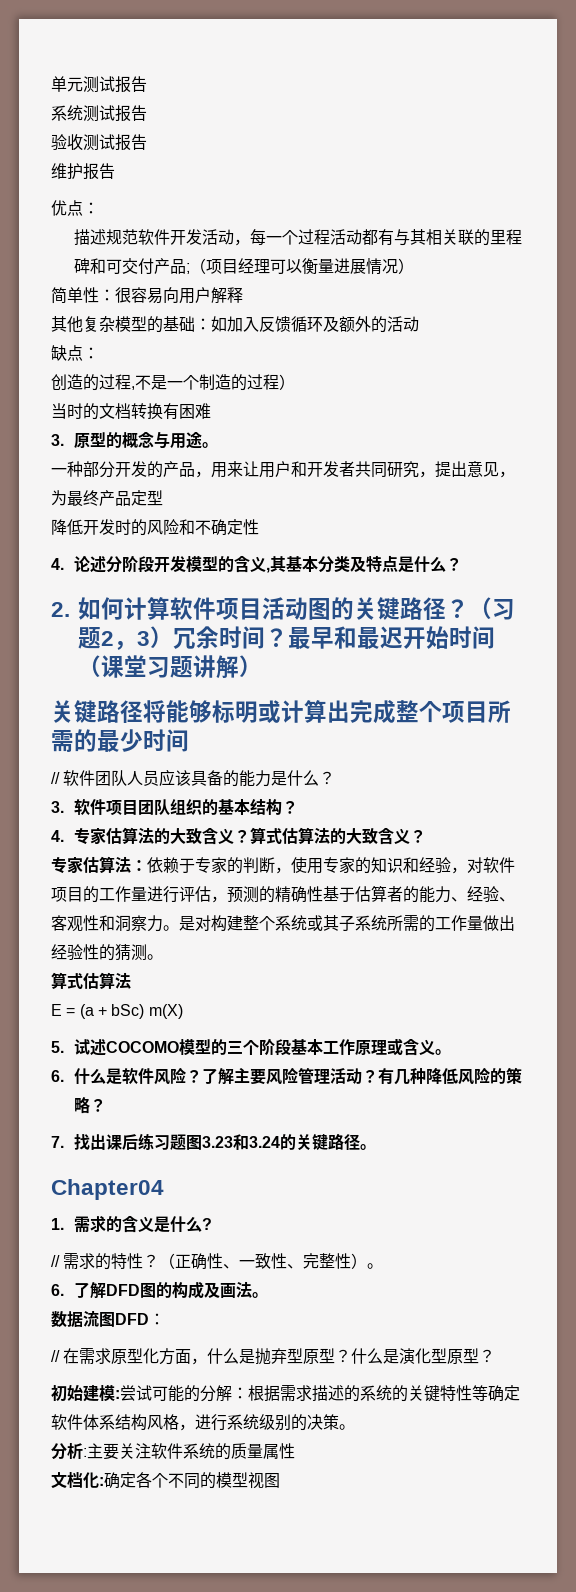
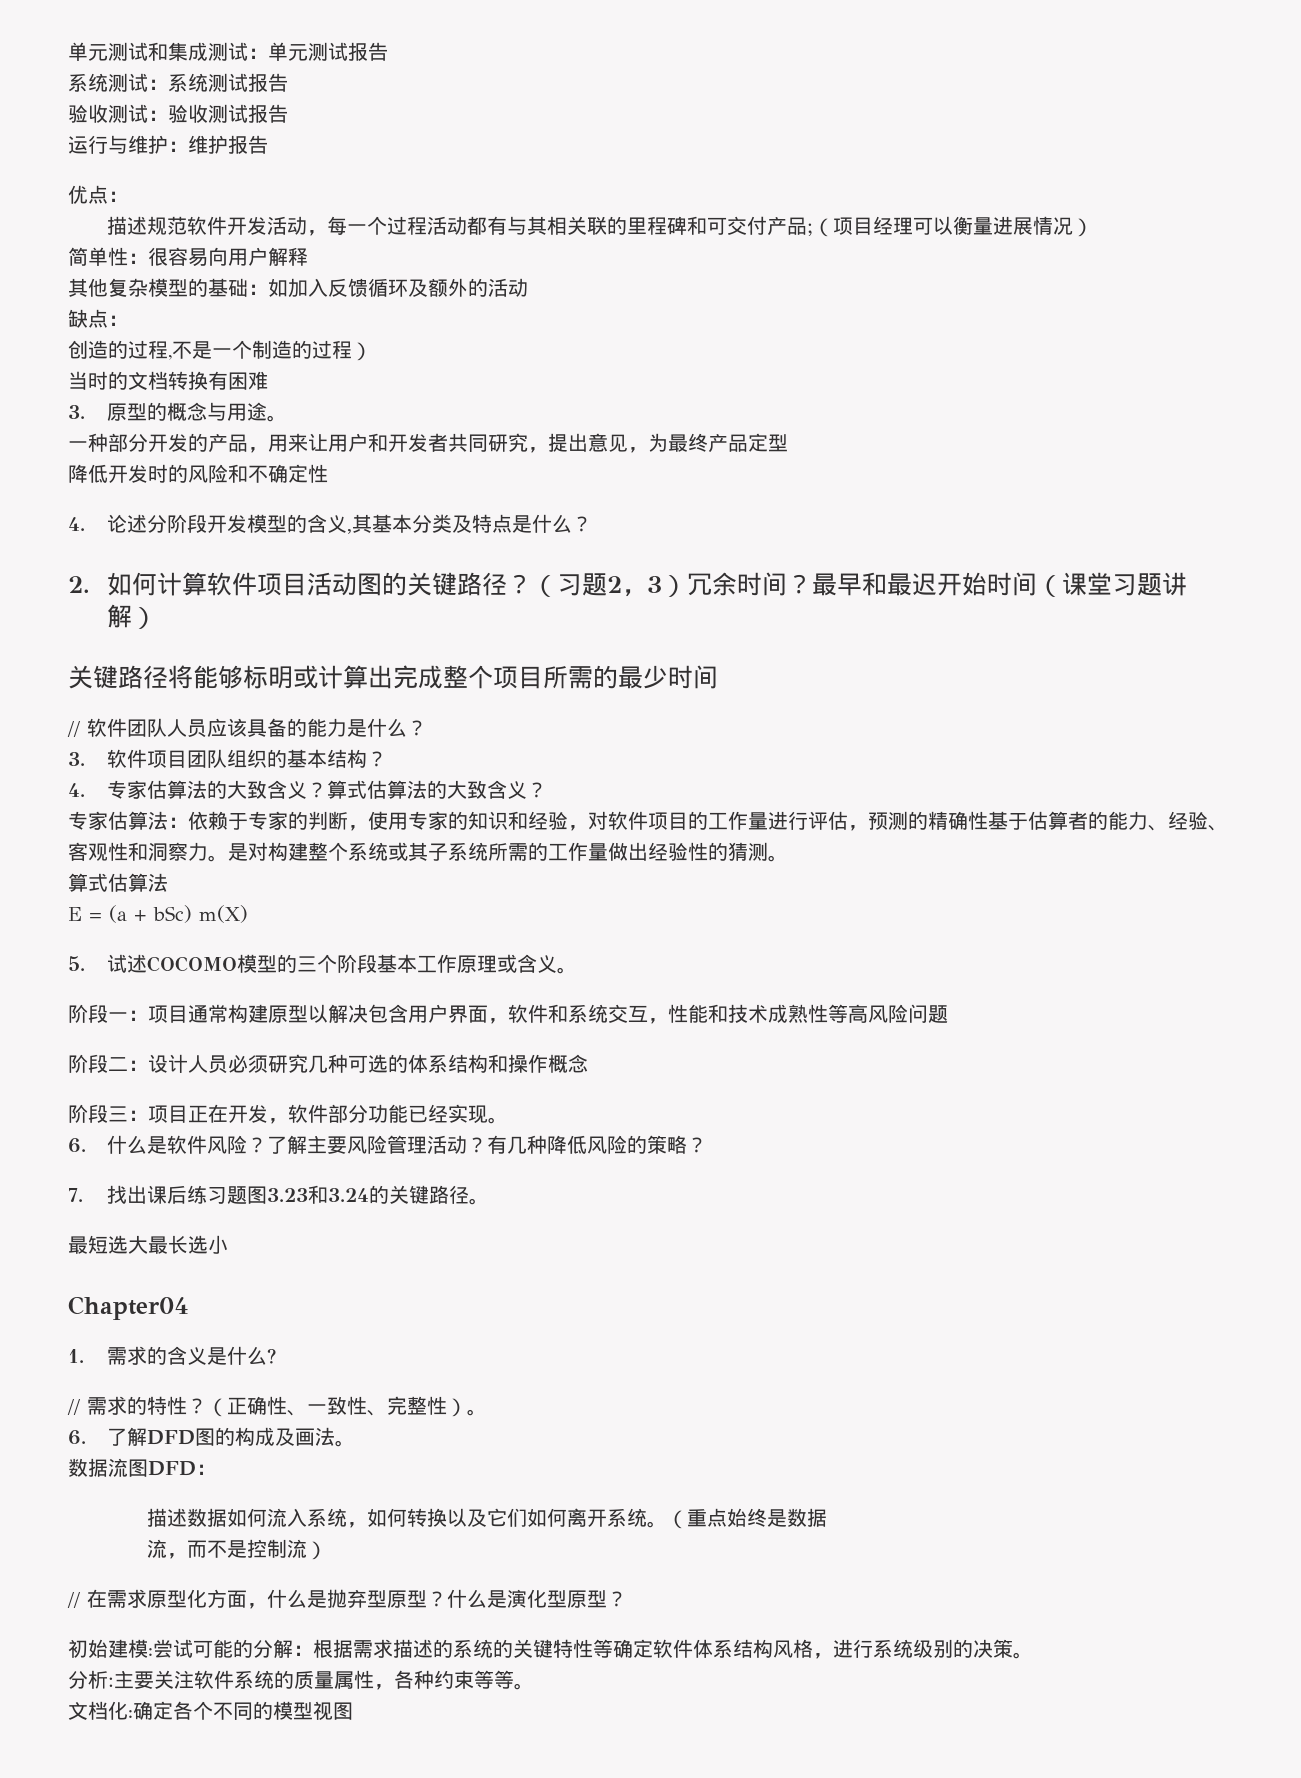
[51,76,115,93] 单元测试 -> [68,42,348,61] 单元测试和集成测试：单元测试
(115, 113) none -> [148,73,248,92] ：系统测试
[115,134,147,151] 报告 // -> [148,104,288,123] [68,135,188,154] ：验收测试报告 // 运行与维护：
(452, 1052) none -> [68,1004,948,1024] [68,1054,588,1074] [68,1104,508,1124] // 阶段一：项目通常构建原型以解决包含用户界面，软件和系统交互，性能和技术成熟性等高风险问题 // 阶段二：设计人员必须研究几种可选的体系结构和操作概念 // 阶段三：项目正在开发，软件部分功能已经实现。
(377, 1147) none -> [68,1235,228,1254] // 最短选大最长选小
(165, 1319) none -> [146,1508,827,1529] [146,1539,327,1560] // 描述数据如何流入系统，如何转换以及它们如何离开系统。（重点始终是数据 // 流，而不是控制流）
(295, 1451) none -> [374,1670,534,1690] ，各种约束等等。

